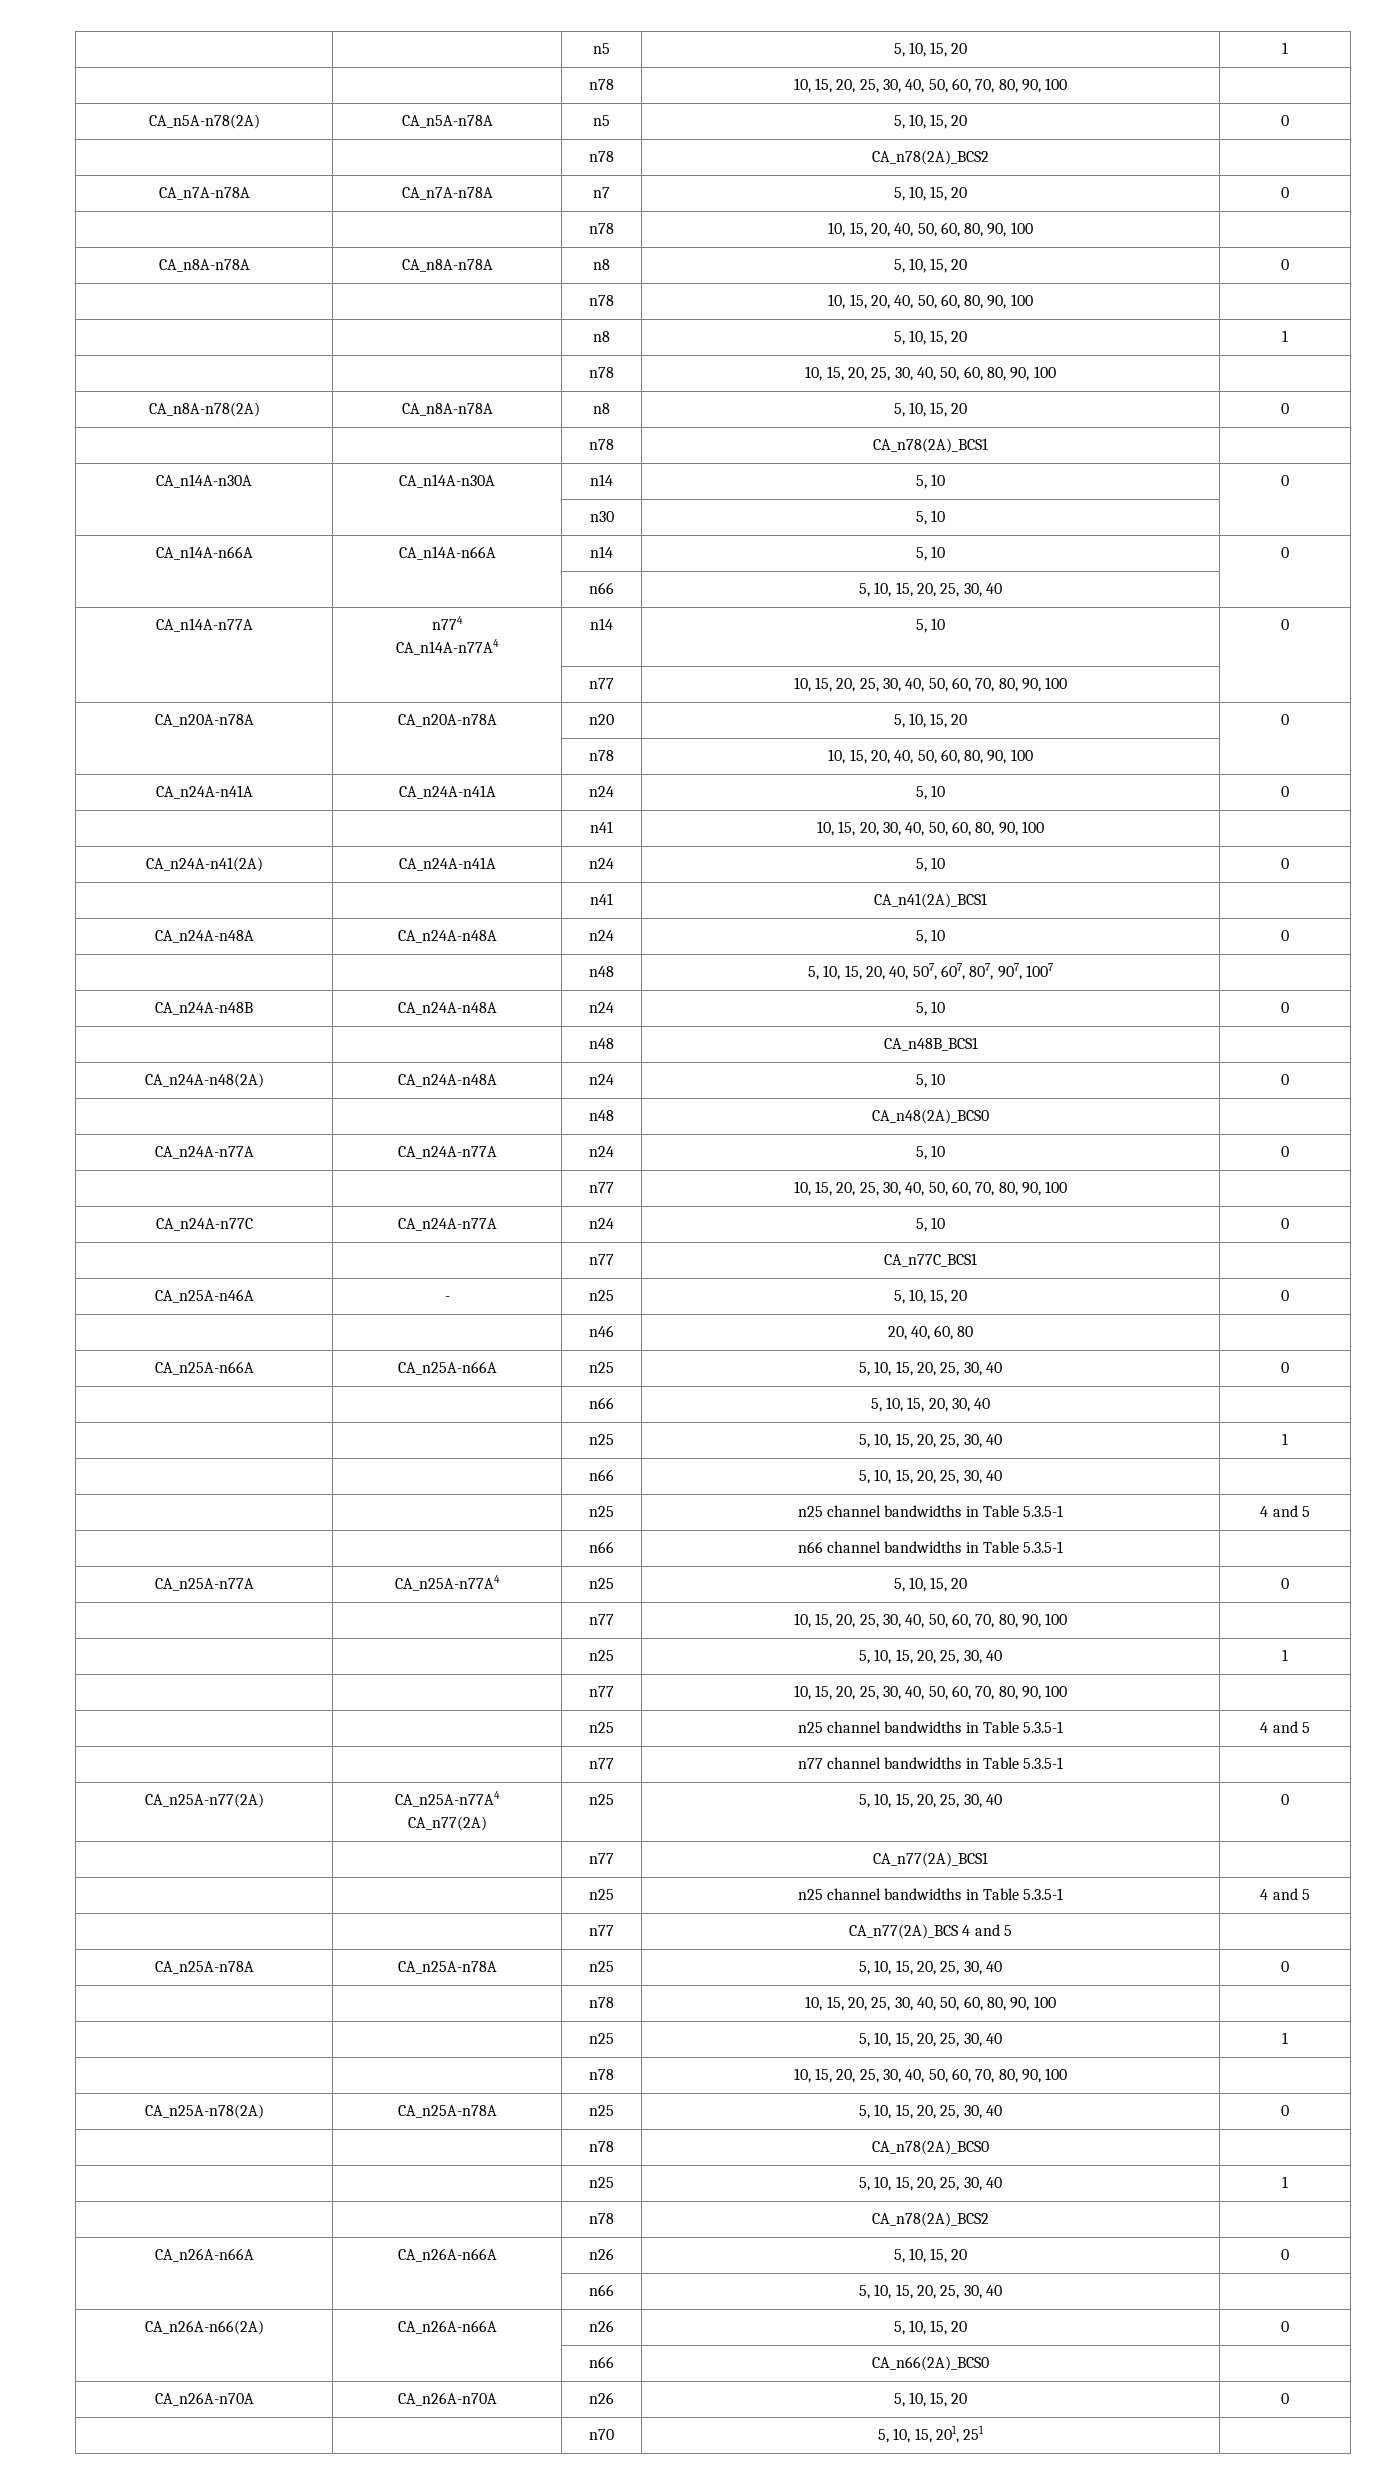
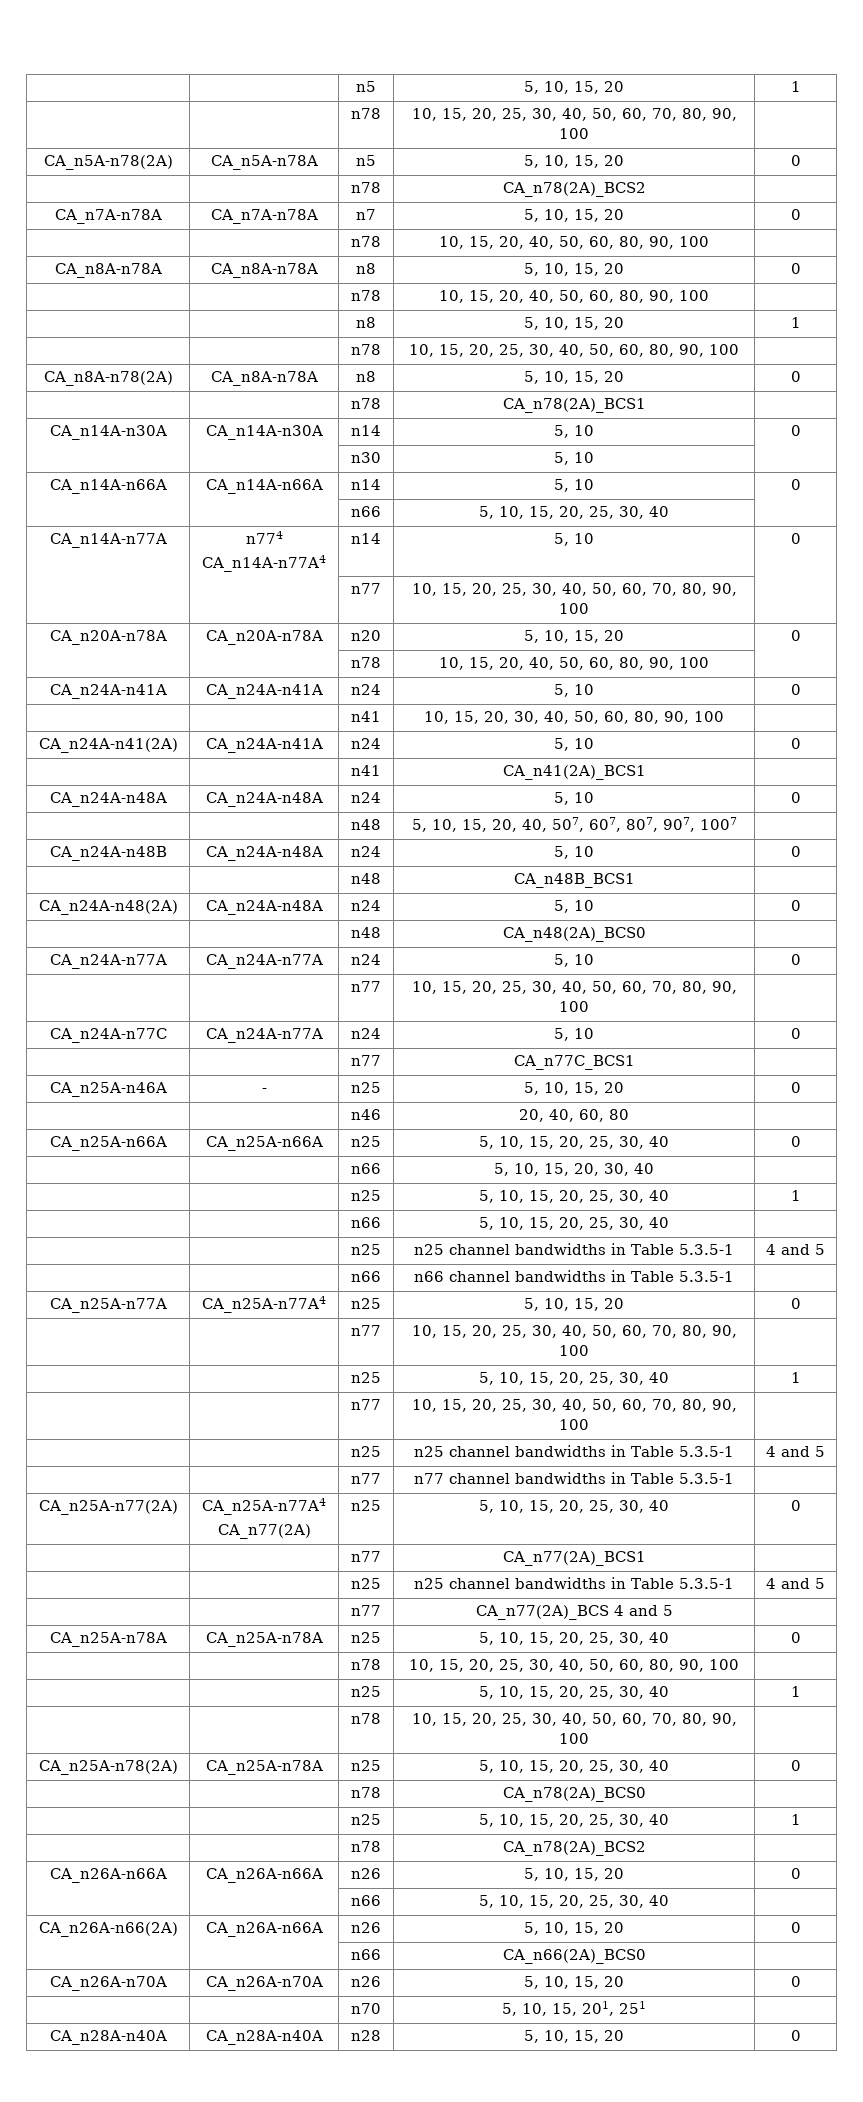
(985, 2432) none -> [49,2030,167,2045] [205,2030,323,2045] [351,2030,381,2041] [524,2030,624,2043] [790,2030,801,2041] // CA_n28A-n40A | CA_n28A-n40A | n28 | 5, 10, 15, 20 | 0

